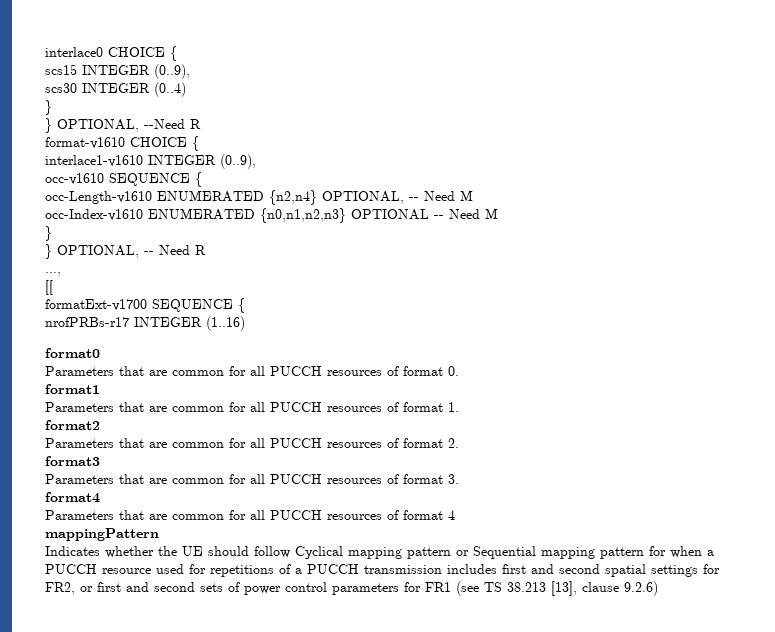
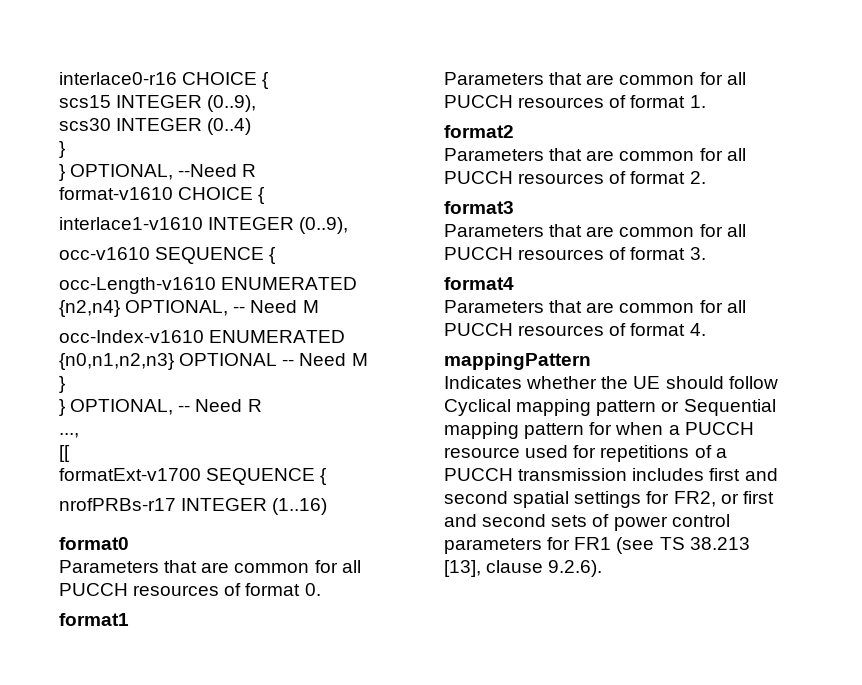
[45,47,103,57] interlace0 -> [59,72,177,85] interlace0-r16
[448,510,455,520] 4 -> [689,323,706,336] 4.
[624,581,658,596] 9.2.6) -> [548,560,603,577] 9.2.6).

